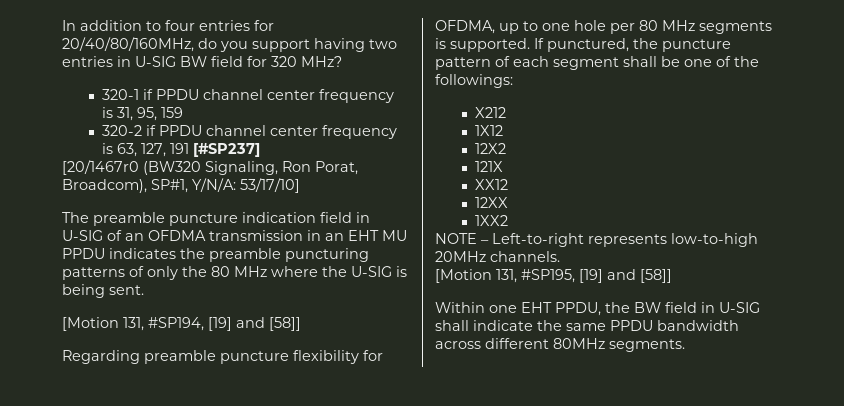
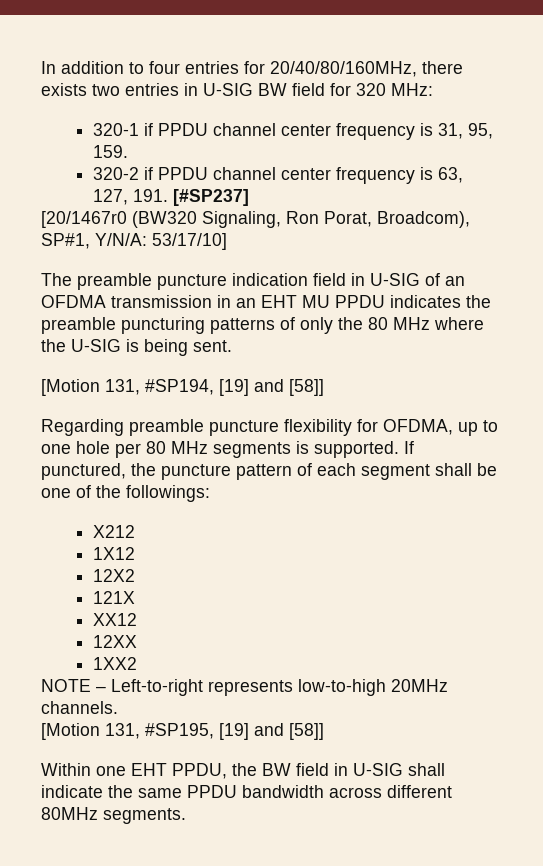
[198,38,365,52] do you support having -> [422,61,463,74] [41,83,87,96] there exists
[301,56,342,67] MHz? -> [391,83,433,96] MHz:
[161,107,184,118] 159 -> [93,145,129,158] 159.
[170,143,190,154] 191 -> [133,189,169,202] 191.

